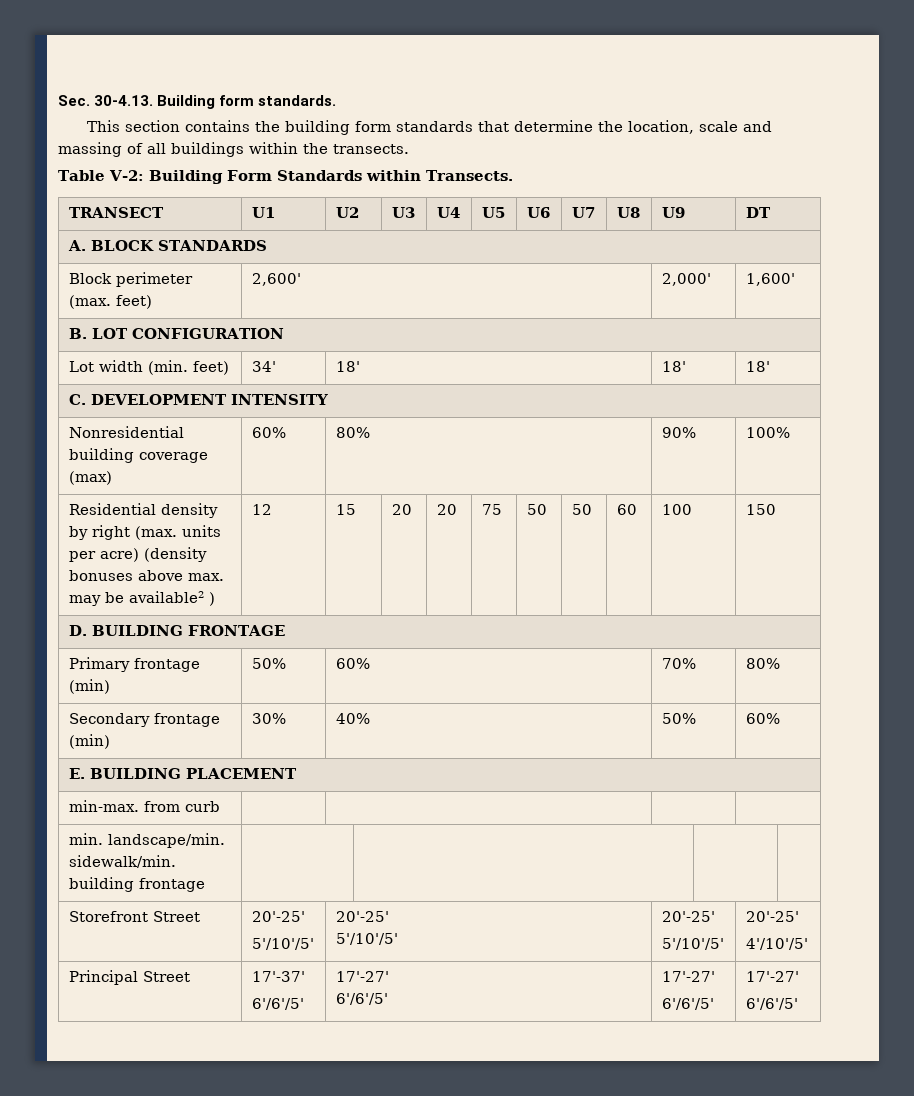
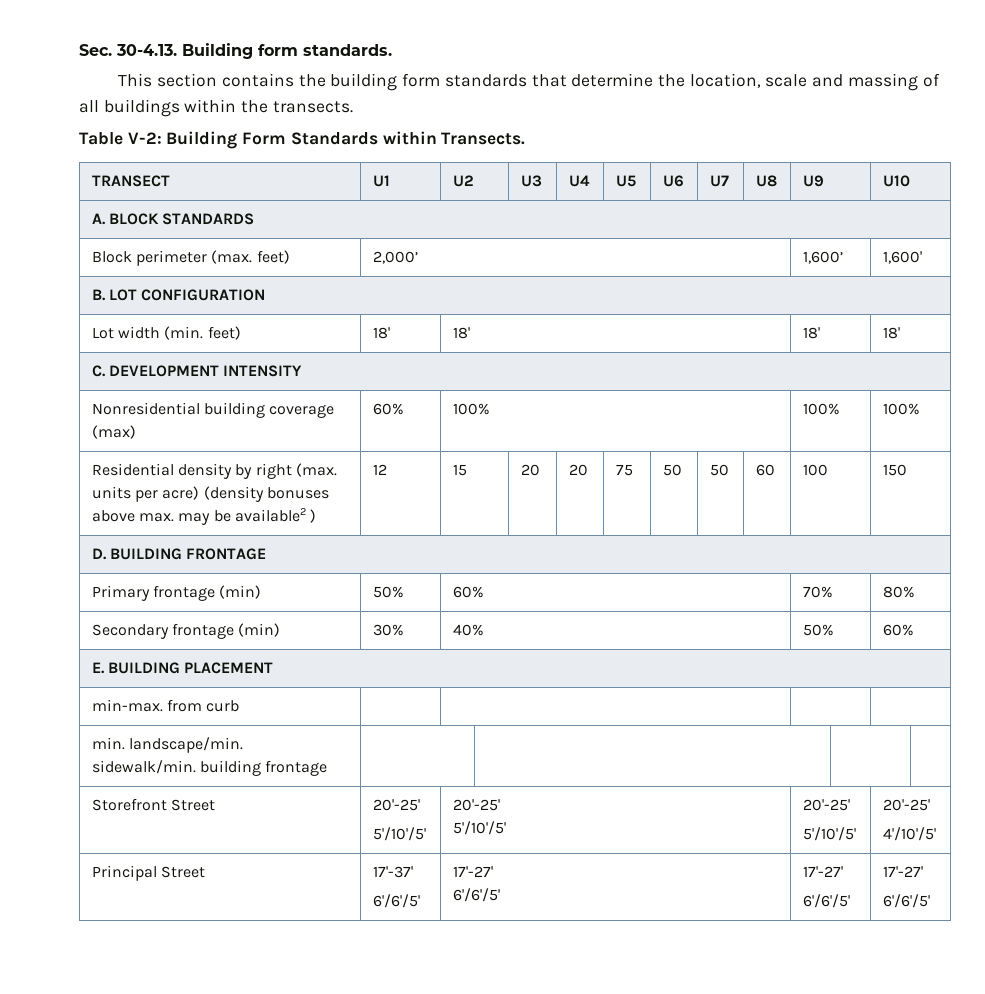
[745,207,771,218] DT -> [882,175,910,187] U10
[251,273,301,286] [661,273,711,286] 2,600' | 2,000' -> [372,251,418,264] [802,251,843,264] 2,000’ | 1,600’
[251,361,276,372] 34' -> [372,327,390,339] 18'
[335,427,370,438] [661,427,696,438] 80% | 90% -> [452,403,490,415] [802,403,840,415] 100% | 100%

